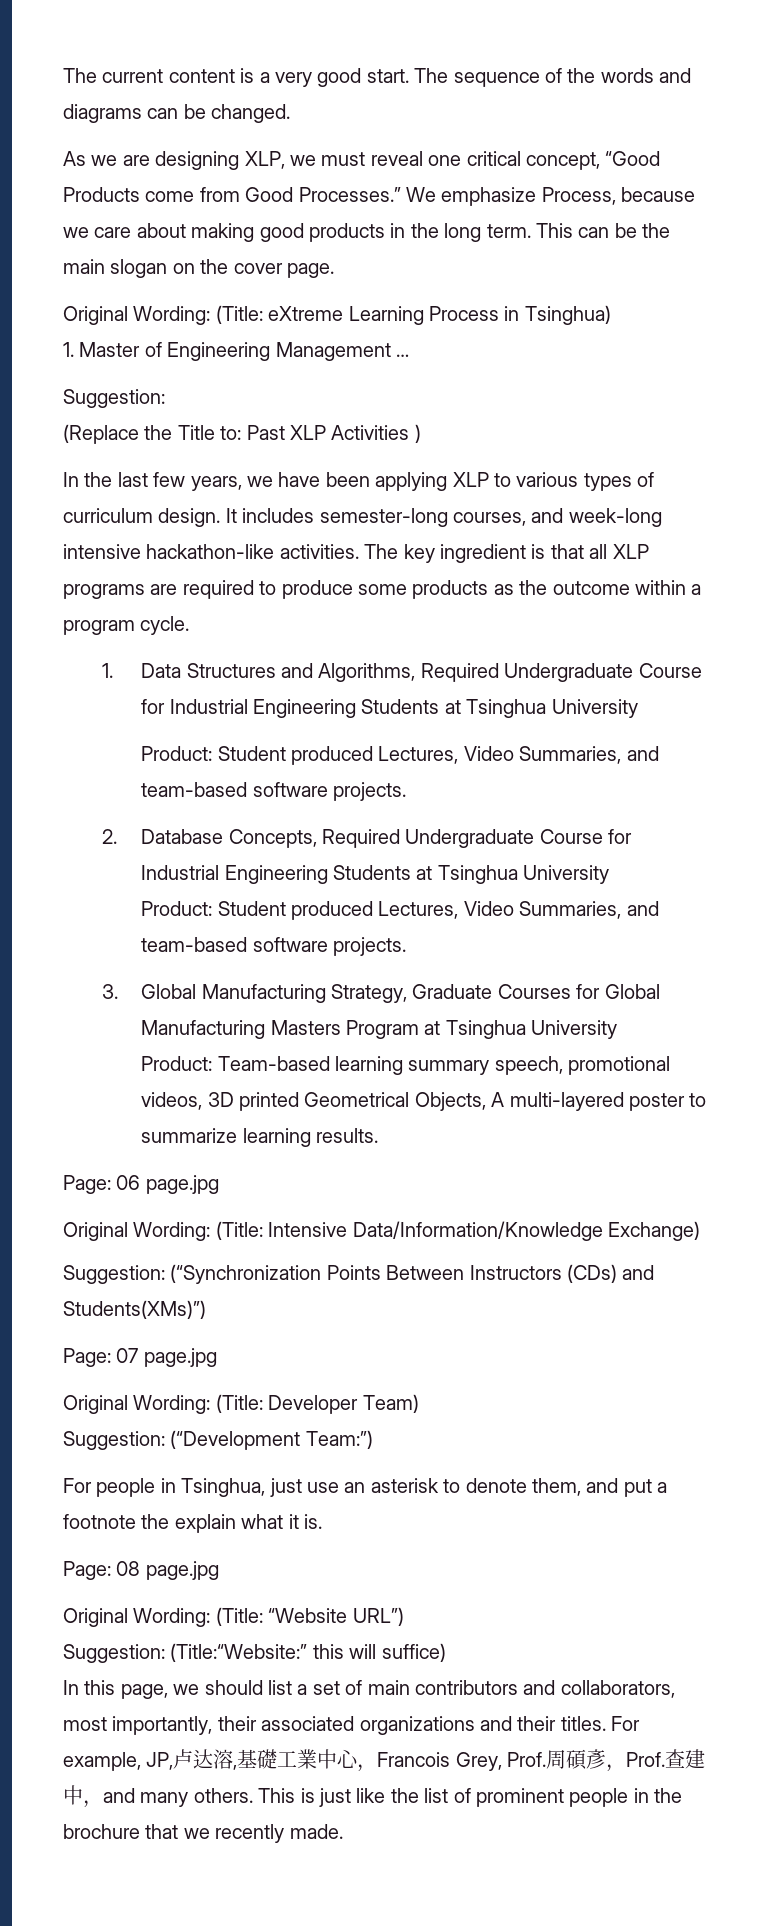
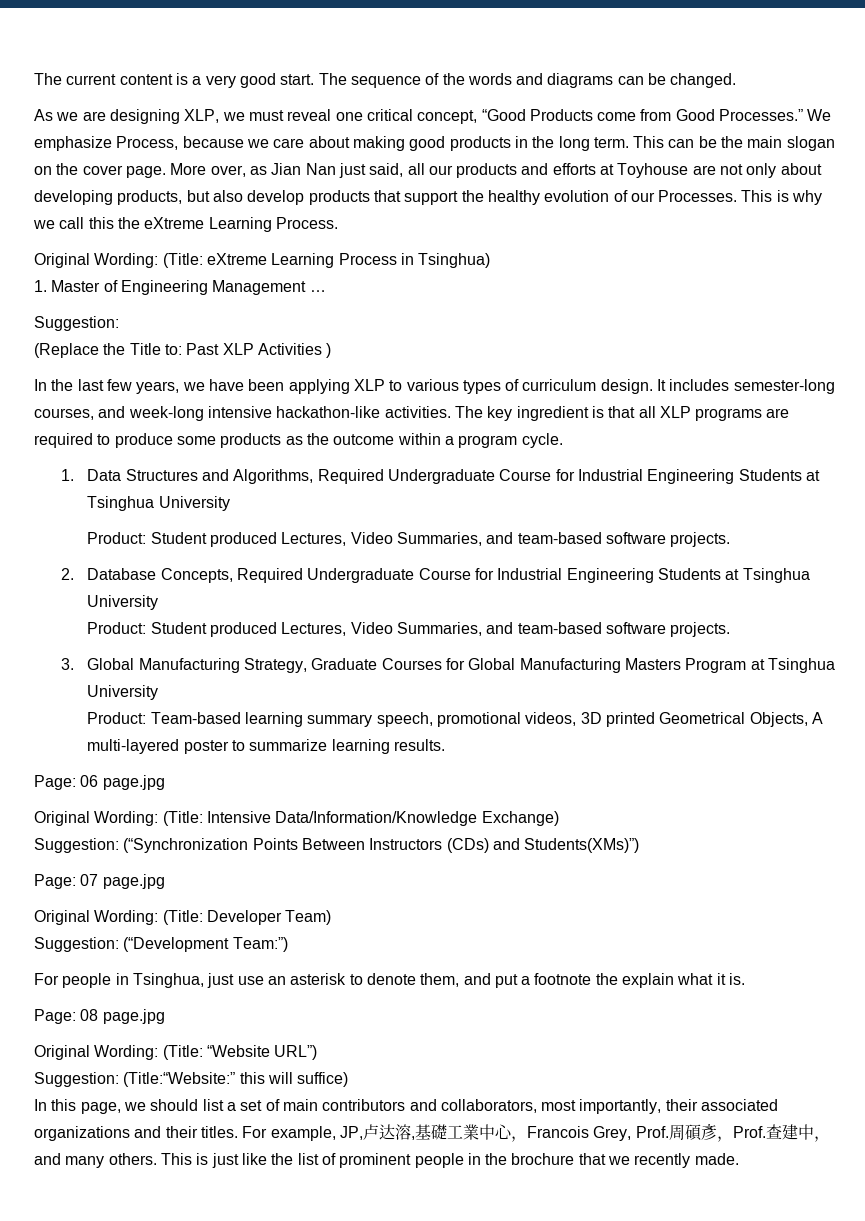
(334, 270) none -> [170,163,822,178] [34,190,823,205] [33,217,338,232] More over, as Jian Nan just said, all our products and efforts at Toyhouse are not only about developing products, but also develop products that support the healthy evolution of our Processes. This is why we call this the eXtreme Learning Process.

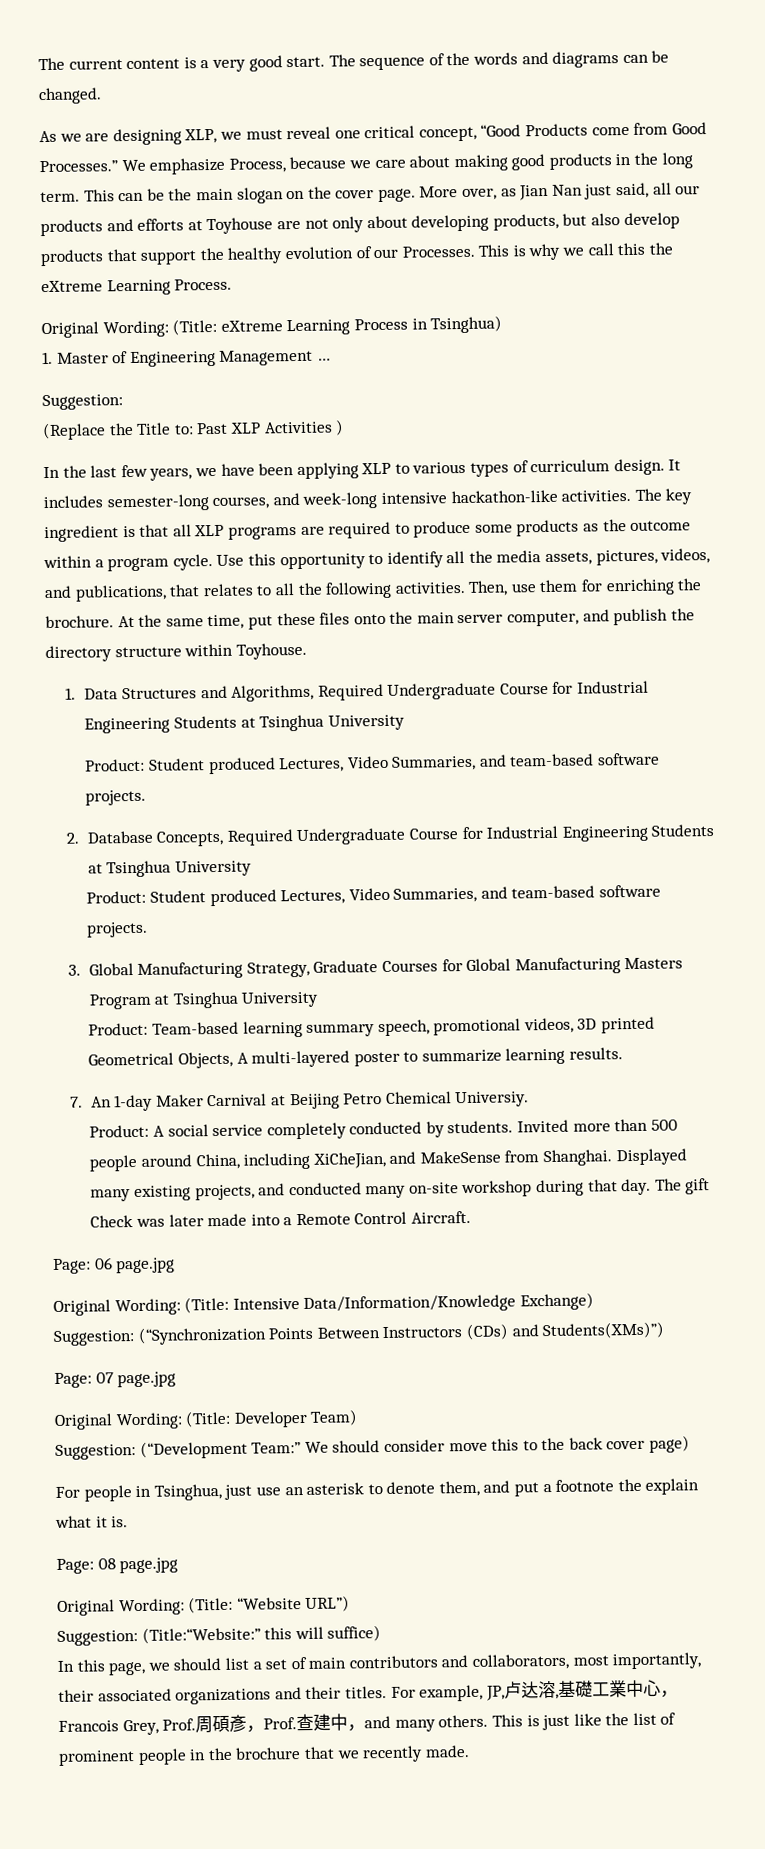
(563, 440) none -> [216,548,711,570] [44,578,702,602] [45,608,695,630] [45,642,307,663] Use this opportunity to identify all the media assets, pictures, videos, and publications, that relates to all the following activities. Then, use them for enriching the brochure. At the same time, put these files onto the main server computer, and publish the directory structure within Toyhouse.
(446, 745) none -> [70,1091,530,1112] [89,1118,678,1140] [89,1148,687,1172] [90,1178,711,1202] [90,1210,472,1228] // 7. An 1-day Maker Carnival at Beijing Petro Chemical Universiy. // Product: A social service completely conducted by students. Invited more than 500 people around China, including XiCheJian, and MakeSense from Shanghai. Displayed many existing projects, and conducted many on-site workshop during that day. The gift Check was later made into a Remote Control Aircraft.
[232,937,288,952] Team:”) -> [251,1435,691,1454] Team:” We should consider move this to the back cover page)

